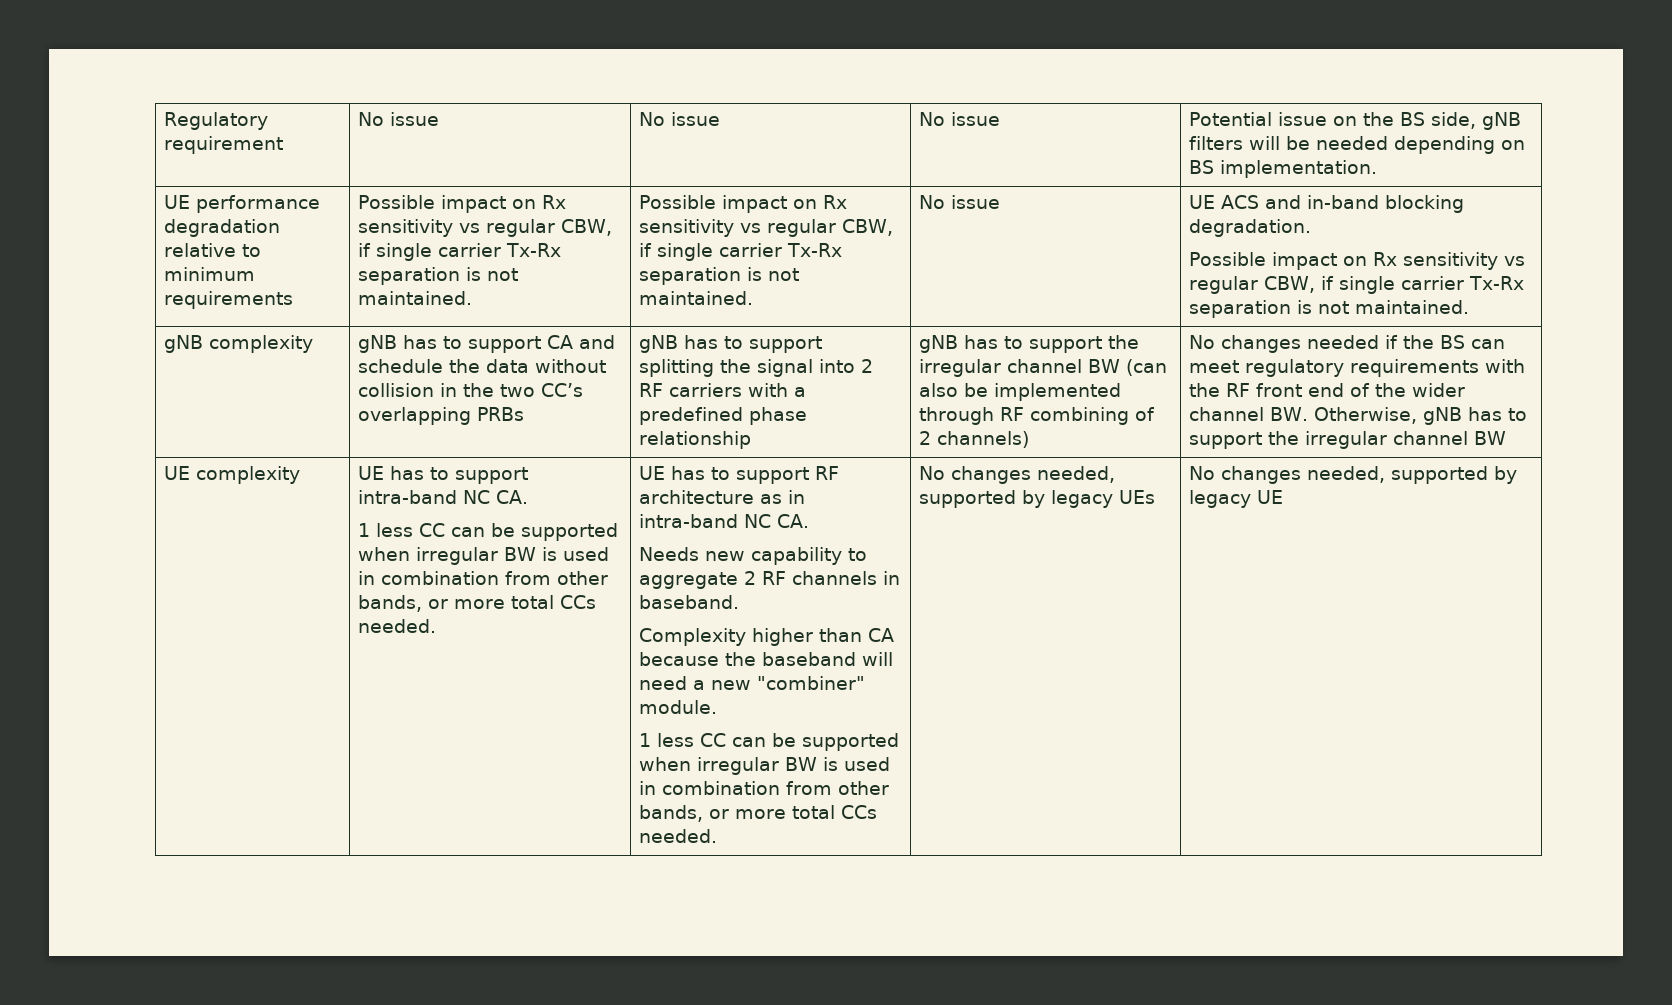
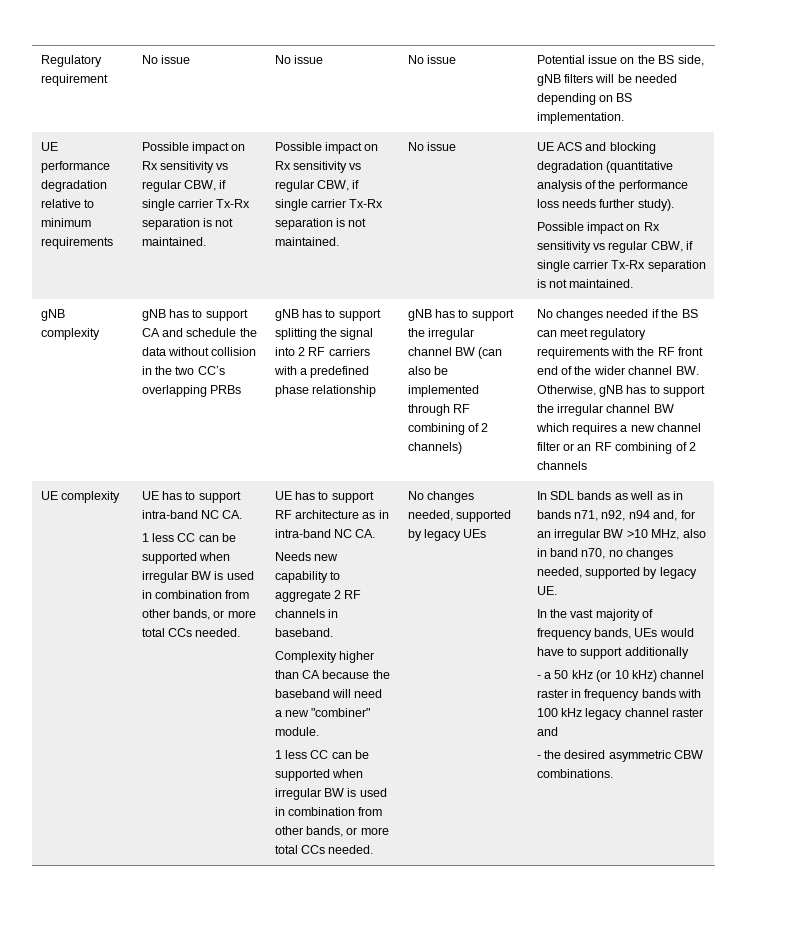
[1307,195,1465,213] [1189,219,1312,237] in-band blocking degradation. -> [609,142,656,154] [536,161,674,173] [536,180,688,192] [536,199,674,211] blocking degradation (quantitative analysis of the performance loss needs further study).
(1507, 438) none -> [535,423,702,435] [536,442,696,454] [536,461,587,470] which requires a new channel filter or an RF combining of 2 channels
[1189,466,1518,484] [1189,490,1284,508] No changes needed, supported by legacy UE -> [536,491,683,500] [536,510,695,521] [536,529,706,541] [536,548,674,560] [536,567,697,579] [536,586,557,595] [536,609,654,621] [536,628,694,640] [536,647,689,659] [536,670,705,682] [536,689,702,701] [536,708,704,720] [536,727,558,736] [536,750,704,762] [536,769,613,778] In SDL bands as well as in bands n71, n92, n94 and, for an irregular BW >10 MHz, also in band n70, no changes needed, supported by legacy UE. // In the vast majority of frequency bands, UEs would have to support additionally // - a 50 kHz (or 10 kHz) channel raster in frequency bands with 100 kHz legacy channel raster and // - the desired asymmetric CBW combinations.

